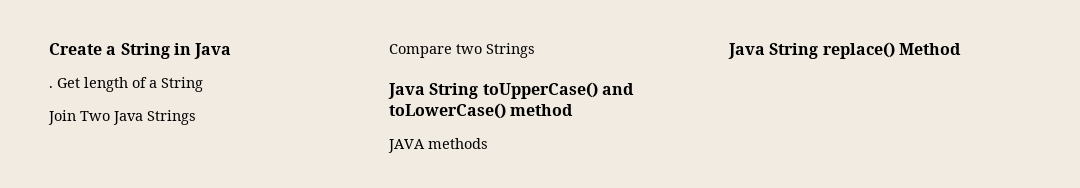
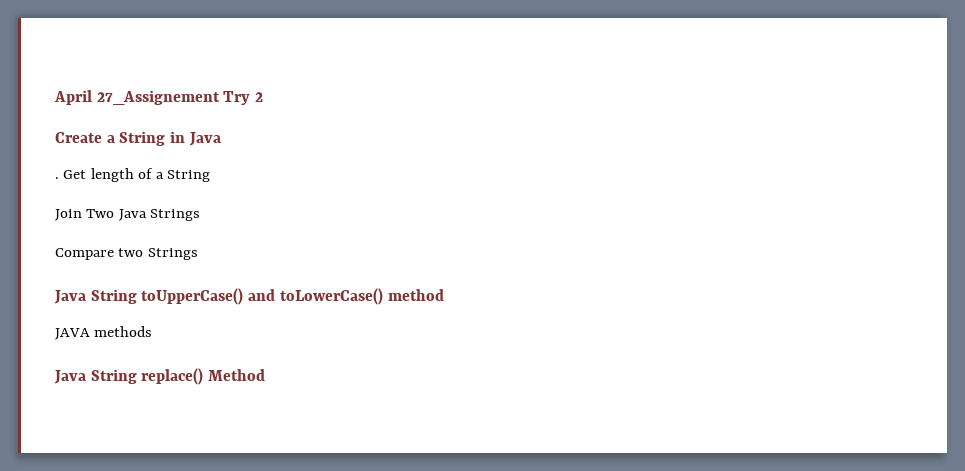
(49, 49) none -> [54,90,264,105] April 27_Assignement Try 2 //

